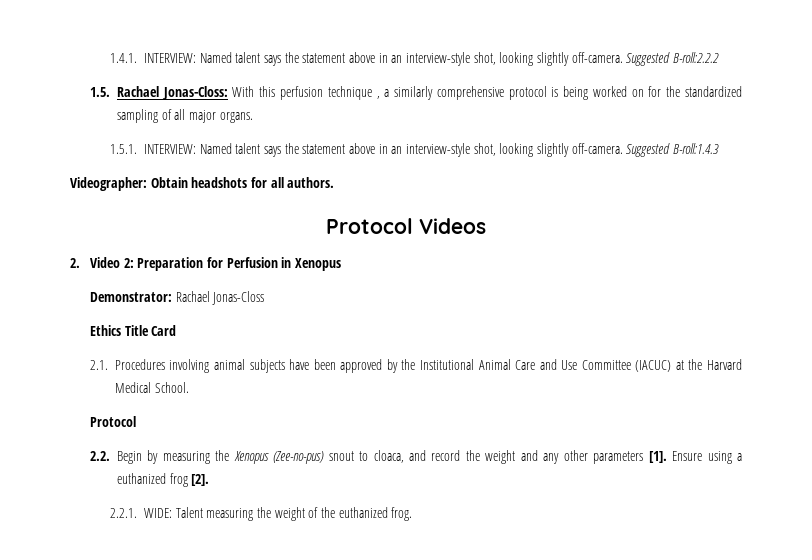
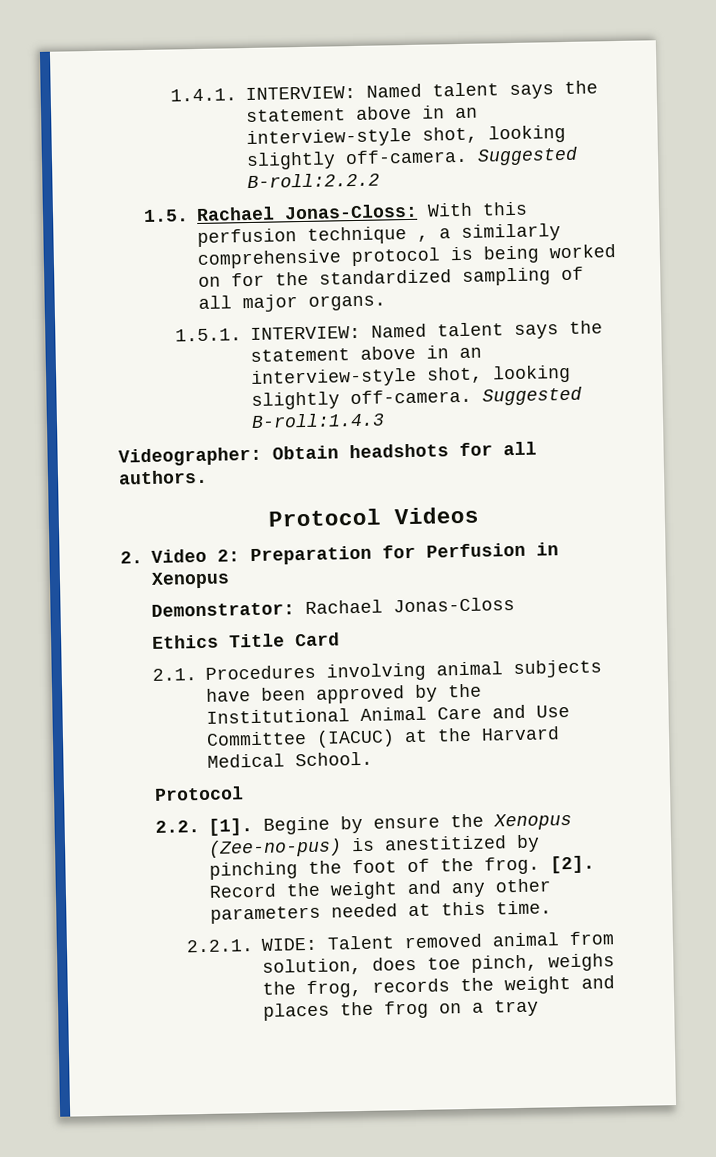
[116,450,461,464] Begin by measuring the Xenopus (Zee-no-pus) snout to cloaca, and record -> [207,812,572,836] [207,834,540,858] [208,855,595,880] [208,883,277,898] [1]. Begine by ensure the Xenopus (Zee-no-pus) is anestitized by pinching the foot of the frog. [2]. Record
[648,451,742,464] [116,473,210,487] [110,507,413,521] [1]. Ensure using a euthanized frog [2]. // 2.2.1. WIDE: Talent measuring the weight of the euthanized frog. -> [330,900,552,918] [186,931,616,953] [262,953,616,976] [262,975,616,999] [263,999,540,1021] needed at this time. // 2.2.1. WIDE: Talent removed animal from solution, does toe pinch, weighs the frog, records the weight and places the frog on a tray

